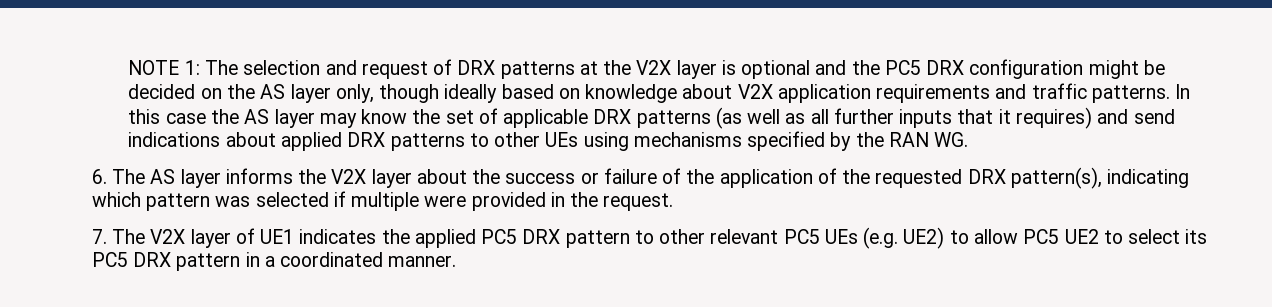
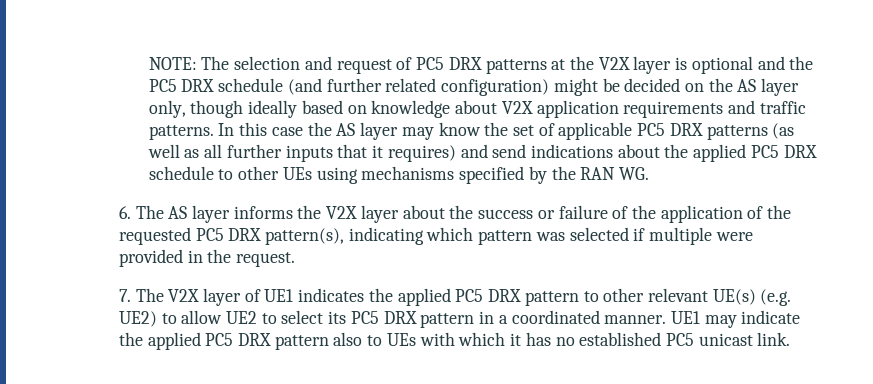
[128,60,200,75] NOTE 1: -> [148,57,197,70] NOTE:
(453, 67) none -> [416,57,445,70] PC5
[969,59,1084,79] configuration -> [218,78,550,96] schedule (and further related configuration)
(589, 118) none -> [637,123,666,136] PC5
[280,132,465,151] applied DRX patterns -> [664,144,817,162] [148,166,214,180] the applied PC5 DRX schedule
(963, 178) none -> [195,228,224,241] PC5
[783,229,858,244] PC5 UEs -> [712,289,756,305] UE(s)
[1023,229,1060,244] PC5 -> (223, 317) none
(457, 261) none -> [671,310,801,328] [118,332,791,350] UE1 may indicate the applied PC5 DRX pattern also to UEs with which it has no established PC5 unicast link.

